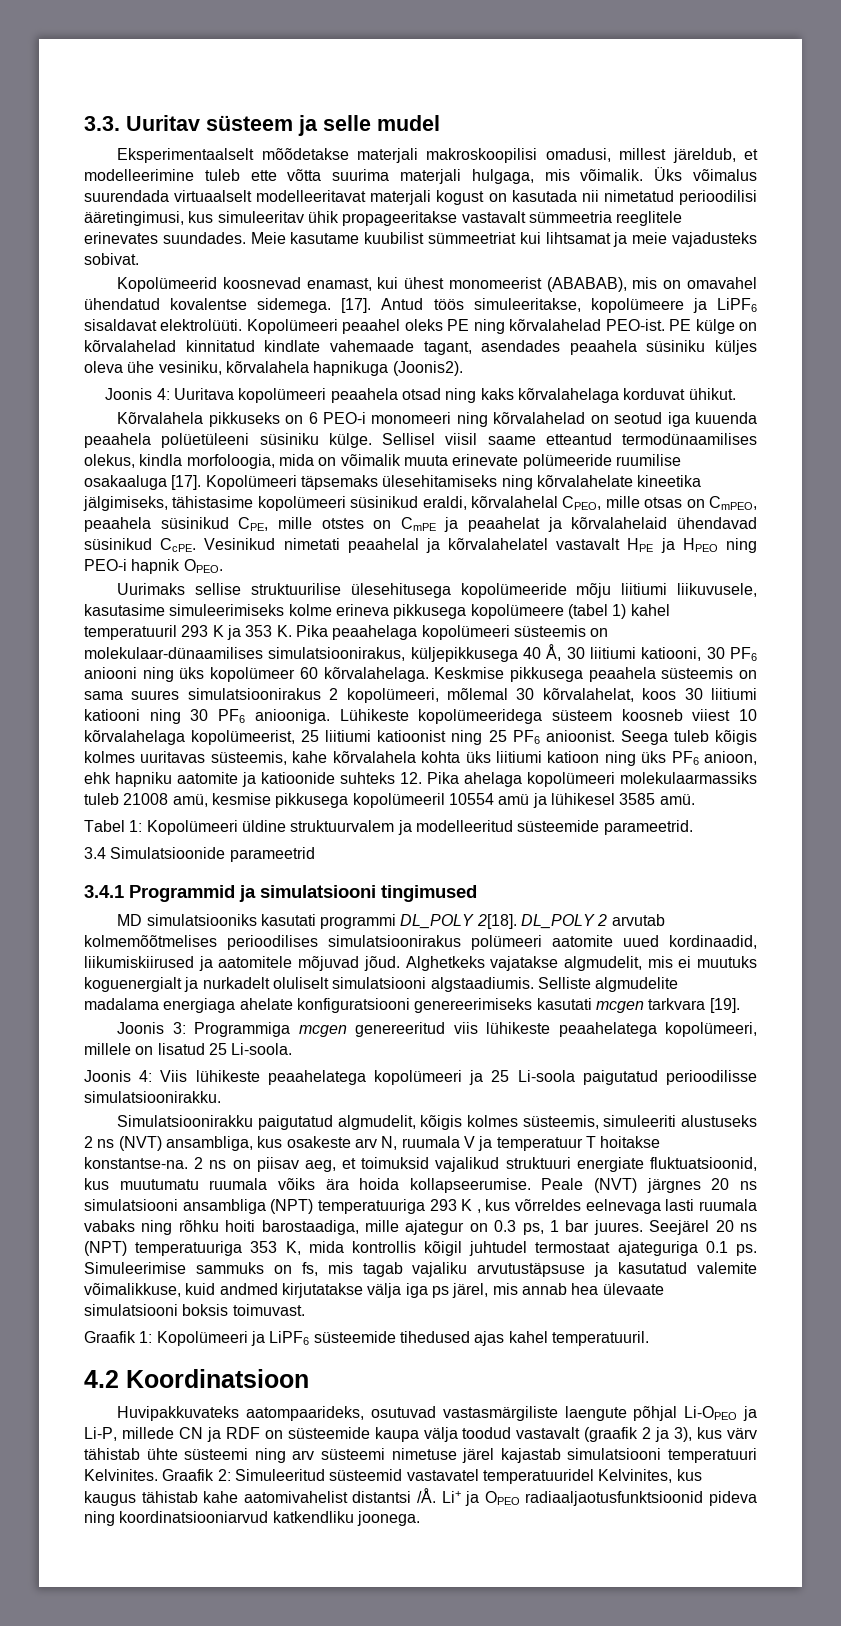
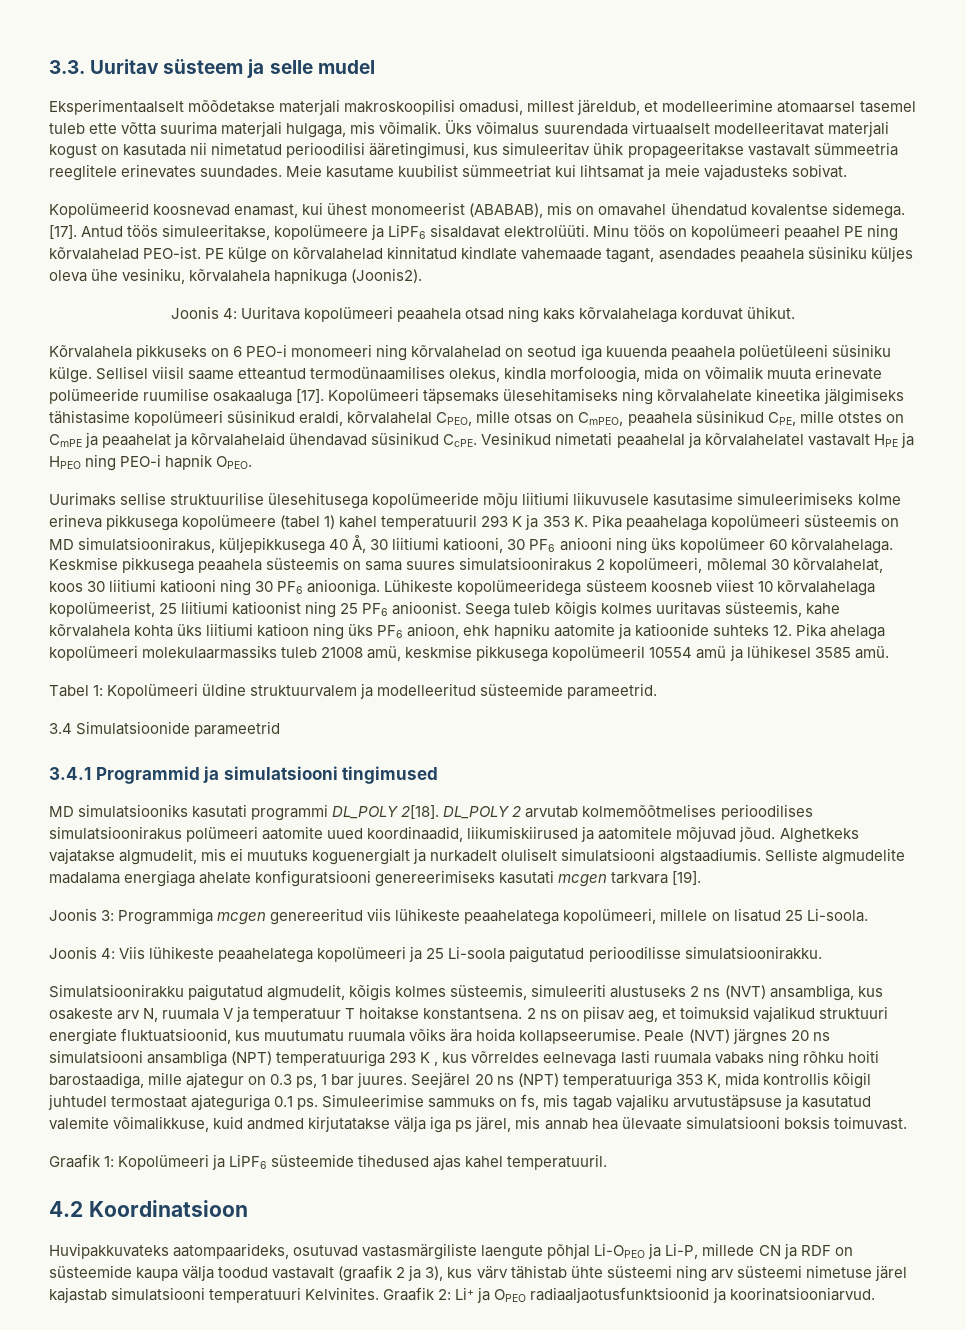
(194, 175) none -> [777,101,916,113] atomaarsel tasemel
[246,319,443,334] Kopolümeeri peaahel oleks -> [593,224,840,240] Minu töös on kopolümeeri peaahel
[83,496,168,511] jälgimiseks, -> [823,388,904,405] jälgimiseks
[677,583,757,597] liikuvusele, -> [573,492,650,505] liikuvusele
[84,647,263,659] molekulaar-dünaamilises -> [49,539,74,550] MD
[211,793,271,805] kesmise -> [405,645,473,658] keskmise
[669,935,757,949] kordinaadid, -> [367,826,464,842] koordinaadid,
[84,1157,188,1169] konstantse-na. -> [423,1008,523,1020] konstantsena.
[234,1469,702,1484] [84,1488,758,1506] [84,1511,420,1526] Simuleeritud süsteemid vastavatel temperatuuridel Kelvinites, kus kaugus tähistab kahe aatomivahelist distantsi /Å. Li+ ja OPEO radiaaljaotusfunktsioonid pideva ning koordinatsiooniarvud katkendliku joonega. -> [455,1287,875,1303] Li+ ja OPEO radiaaljaotusfunktsioonid ja koorinatsiooniarvud.

